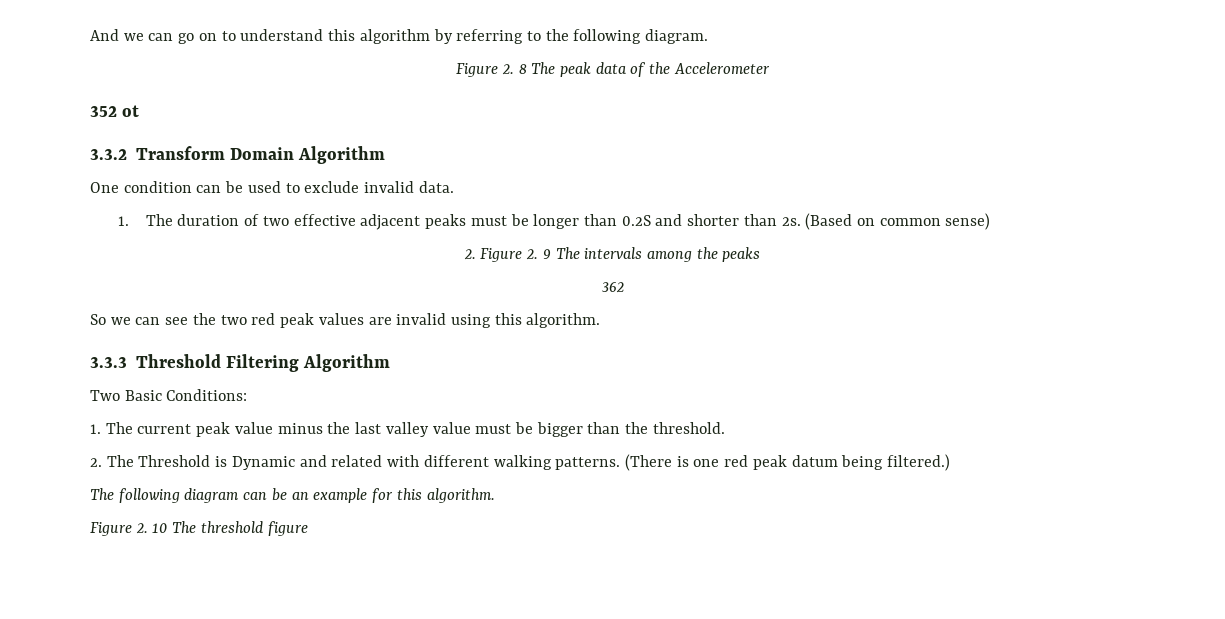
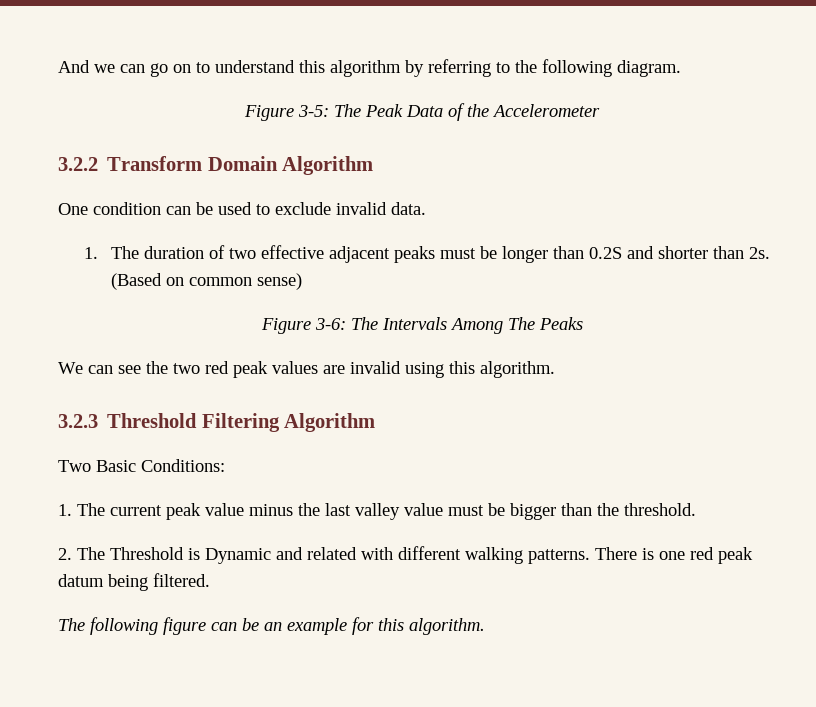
[501,62,627,77] 2. 8 The peak data -> [298,104,443,117] 3-5: The Peak Data
[90,105,140,117] [90,149,127,160] 352 ot // 3.3.2 -> [58,157,98,171] 3.2.2
[463,247,761,262] [601,282,624,293] [90,314,131,325] 2. Figure 2. 9 The intervals among the peaks // 362 // So we -> [260,317,583,334] [58,362,83,374] Figure 3-6: The Intervals Among The Peaks // We
[90,357,127,368] 3.3.3 -> [58,414,98,428] 3.2.3
[624,454,672,471] (There -> [595,547,637,560] There
[887,454,951,471] filtered.) -> [153,573,210,587] filtered.
[184,488,240,503] diagram -> [163,617,206,635] figure
[90,521,308,536] // Figure 2. 10 The threshold figure -> (485, 626) none

